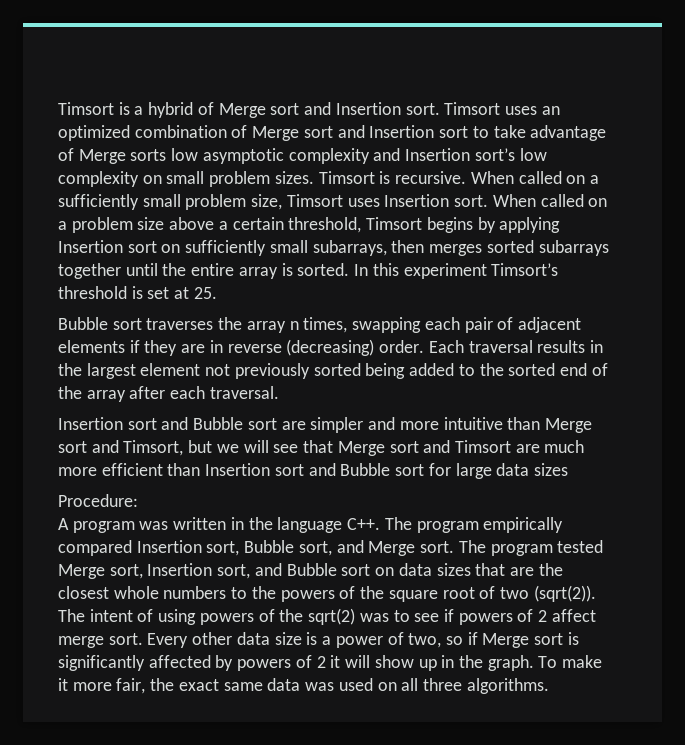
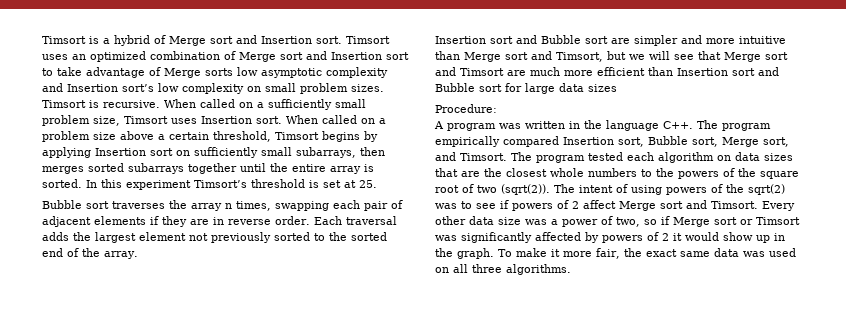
[286,339,375,356] (decreasing) -> (271, 222) none
[537,340,603,353] results in -> [42,232,69,241] adds
[365,363,455,379] being added -> (310, 236) none
[86,386,279,402] array after each traversal. -> [104,251,138,259] array.
[336,540,604,556] [58,563,371,579] and Merge sort. The program tested Merge sort, Insertion sort, and Bubble sort -> [722,137,789,147] [435,152,714,163] Merge sort, and Timsort. The program tested each algorithm
[58,633,143,648] merge sort. -> [619,200,758,211] Merge sort and Timsort.
[306,632,318,645] is -> [525,219,547,225] was
[567,632,579,645] is -> [740,217,800,225] [435,235,457,241] or Timsort was
[345,655,371,668] will -> [685,232,719,241] would

